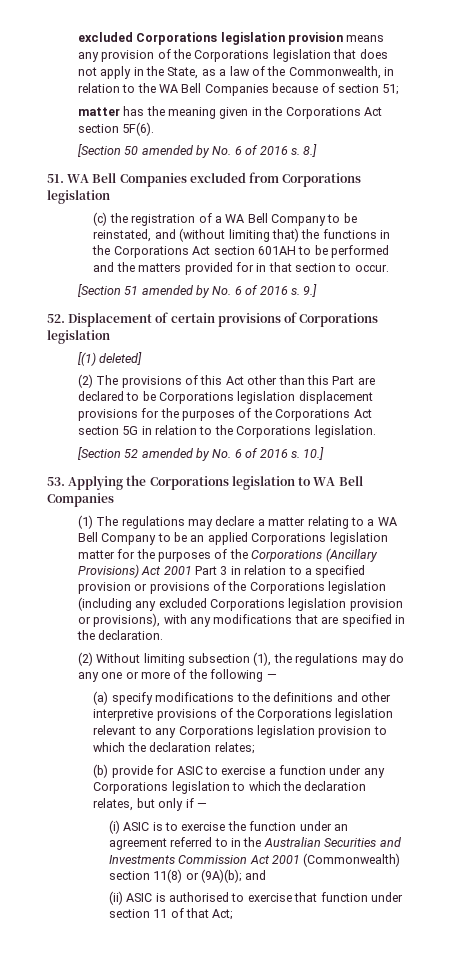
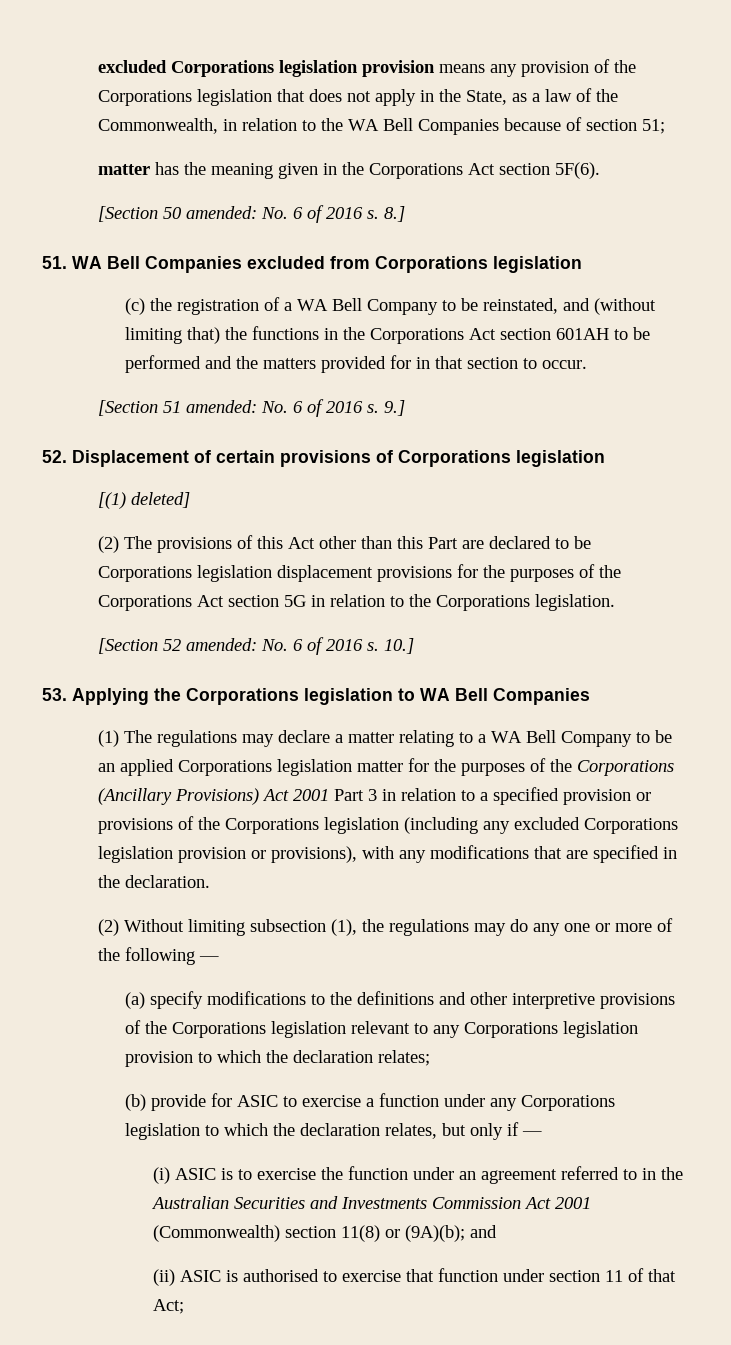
[141,145,211,158] amended by -> [185,206,257,219] amended:
[141,285,211,298] amended by -> [185,400,257,413] amended:
[141,448,211,461] amended by -> [185,638,257,651] amended:

